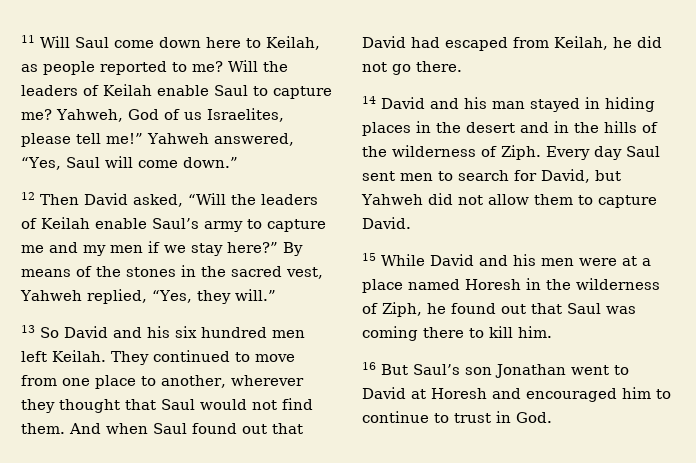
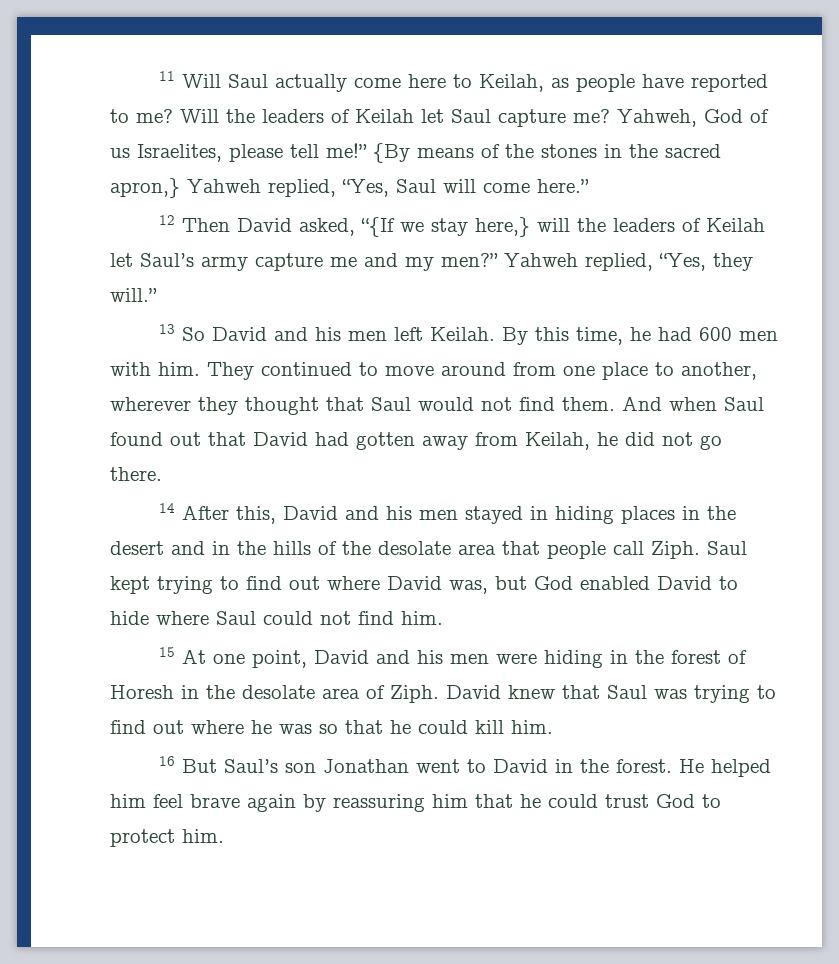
[114,37,201,48] come down -> [274,74,401,92] actually come
(95, 68) none -> [641,74,684,88] have
[157,85,268,96] enable Saul to -> [421,109,491,123] let Saul
[147,133,294,146] [21,156,238,170] [21,192,318,207] [21,217,326,232] [21,241,303,256] Yahweh answered, “Yes, Saul will come down.” // 12 Then David asked, “Will the leaders of Keilah enable Saul’s army to capture me and my men if we stay here?” By -> [373,143,410,163] {By
[286,267,323,279] vest, -> [110,178,589,198] [158,215,765,237] [110,253,498,271] apron,} Yahweh replied, “Yes, Saul will come here.” // 12 Then David asked, “{If we stay here,} will the leaders of Keilah let Saul’s army capture me and my men?”
[175,326,267,338] six hundred -> (341, 334) none
(106, 356) none -> [501,327,778,345] [110,362,200,376] By this time, he had 600 men with him.
(295, 358) none -> [441,362,506,376] around
[445,37,508,51] escaped -> [356,432,468,450] gotten away
[381,97,525,109] David and his man -> [181,505,458,524] After this, David and his men
[392,145,660,160] [362,169,621,183] [361,193,657,208] [362,217,411,229] [362,253,425,266] wilderness of Ziph. Every day Saul sent men to search for David, but Yahweh did not allow them to capture David. // 15 While -> [378,541,747,559] [110,576,738,594] [110,611,443,625] [158,647,307,668] desolate area that people call Ziph. Saul kept trying to find out where David was, but God enabled David to hide where Saul could not find him. // 15 At one point,
[622,256,651,266] [362,278,660,293] [362,302,636,317] [362,326,484,341] at a place named Horesh in the wilderness of Ziph, he found out that Saul was coming there to -> [543,650,747,668] [110,685,776,703] [110,720,468,734] hiding in the forest of Horesh in the desolate area of Ziph. David knew that Saul was trying to find out where he was so that he could
[411,387,671,402] [362,411,552,423] at Horesh and encouraged him to continue to trust in God. -> [554,759,771,777] [110,794,721,812] [110,829,224,847] in the forest. He helped him feel brave again by reassuring him that he could trust God to protect him.

